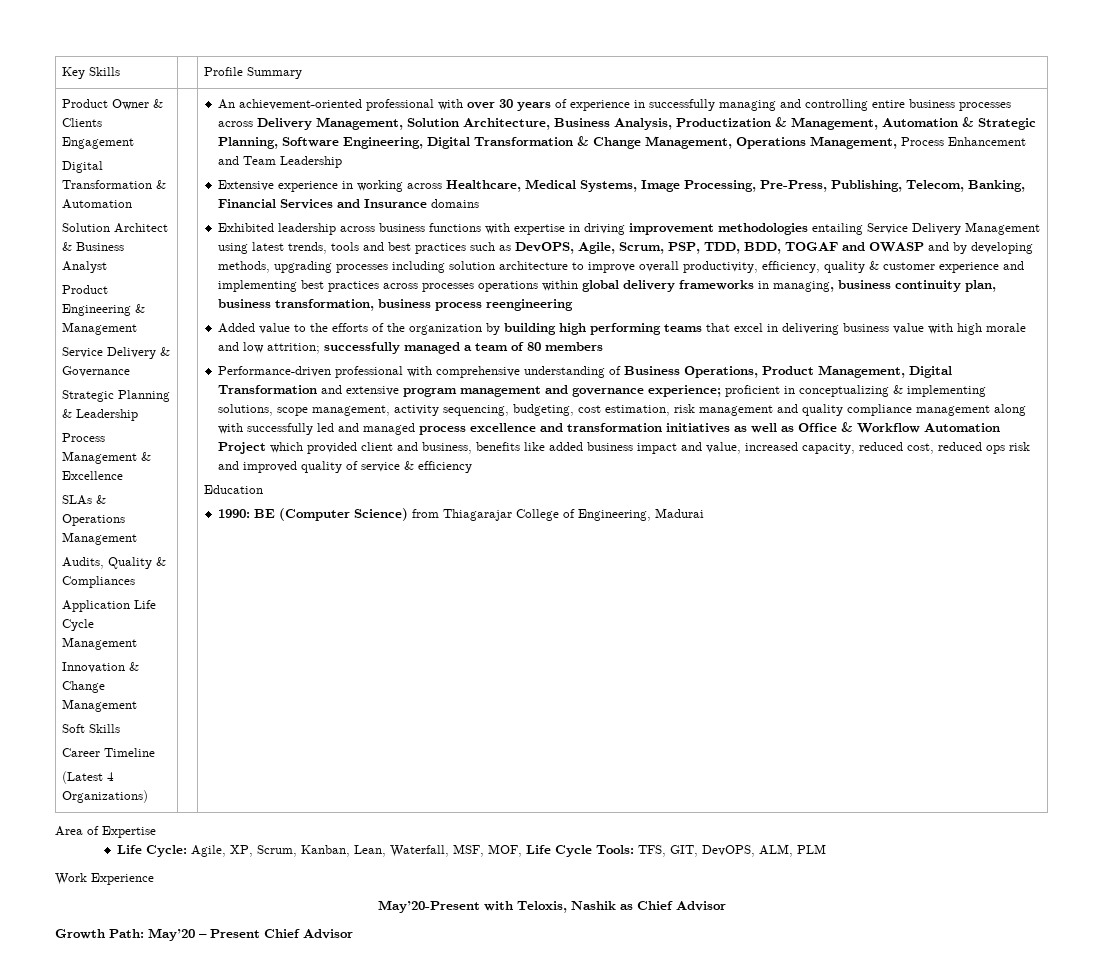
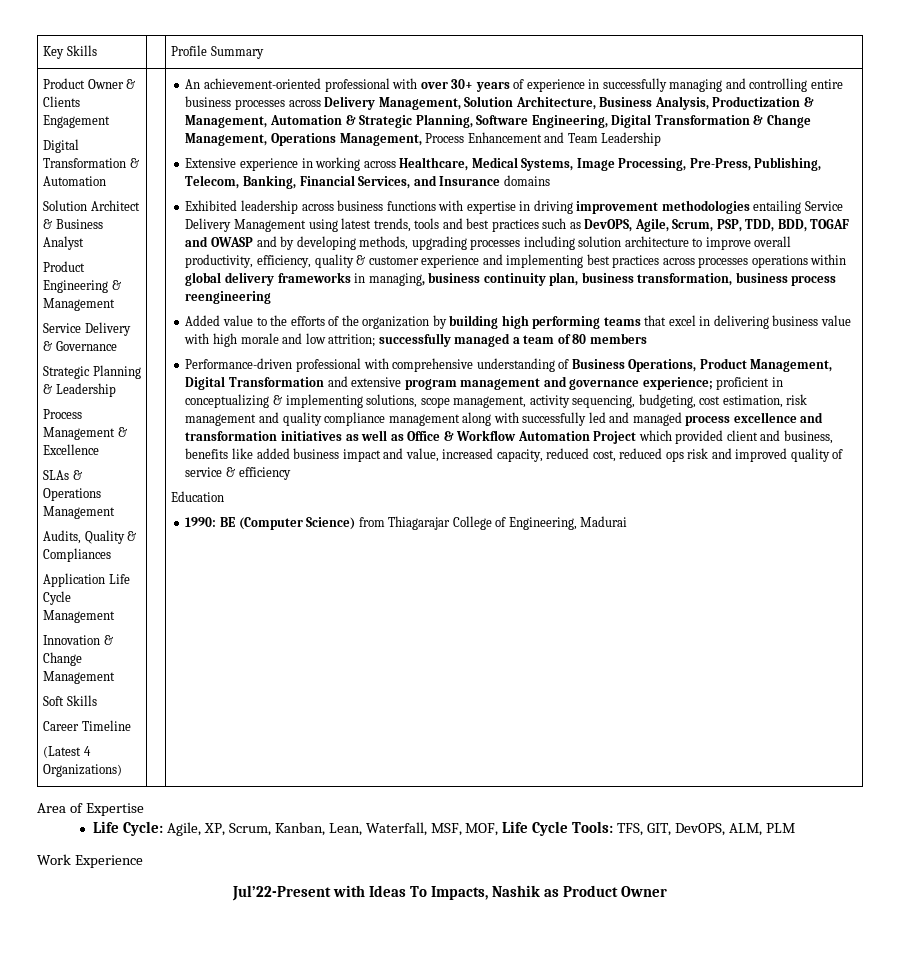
[499,99,514,108] 30 -> [451,79,474,89] 30+
[280,199,334,209] Services -> [358,176,411,189] Services,
[377,900,726,913] [55,928,353,941] May’20-Present with Teloxis, Nashik as Chief Advisor // Growth Path: May’20 – Present Chief Advisor -> [232,885,667,901] Jul’22-Present with Ideas To Impacts, Nashik as Product Owner

